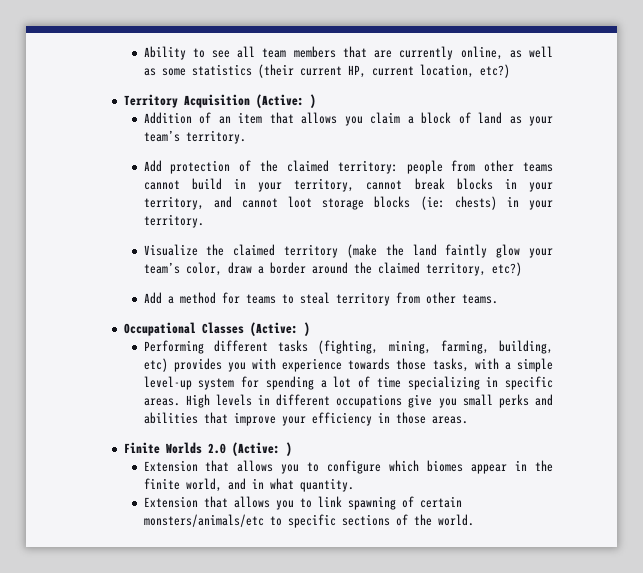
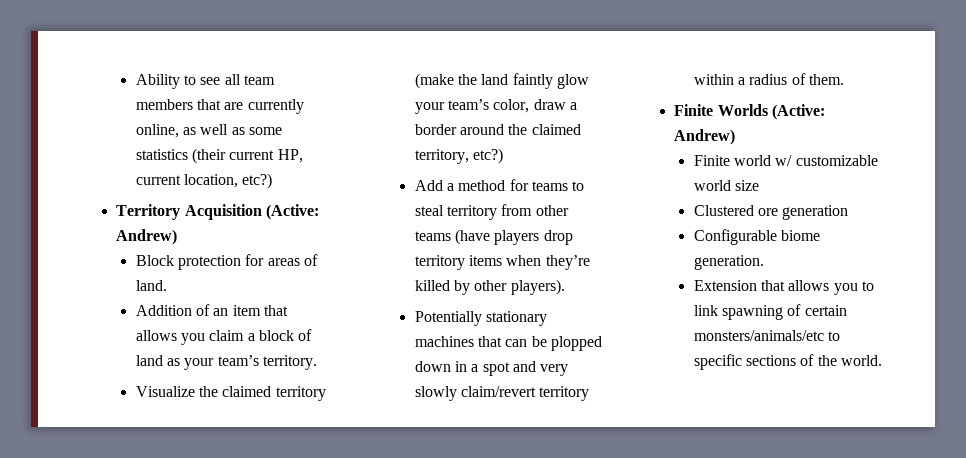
[309,94,316,108] ) -> [116,229,178,245] [135,254,319,270] [135,280,167,291] Andrew) // Block protection for areas of land.
[143,160,554,174] [143,178,553,192] [143,196,553,210] [143,214,204,228] // Add protection of the claimed territory: people from other teams cannot build in your territory, cannot break blocks in your territory, and cannot loot storage blocks (ie: chests) in your territory. -> (318, 362) none
[461,294,498,304] [123,322,310,336] [143,340,553,354] [143,358,554,372] [143,376,553,390] [143,394,554,408] [143,412,468,426] [123,442,292,456] [143,460,553,474] [143,478,354,492] teams. // Occupational Classes (Active: ) // Performing different tasks (fighting, mining, farming, building, etc) provides you with experience towards those tasks, with a simple level-up system for spending a lot of time specializing in specific areas. High levels in different occupations give you small perks and abilities that improve your efficiency in those areas. // Finite Worlds 2.0 (Active: ) // Extension that allows you to configure which biomes appear in the finite world, and in what quantity. -> [414,229,573,245] [414,255,590,270] [414,279,565,295] [414,311,548,326] [414,336,603,351] [414,361,569,376] [414,386,590,401] [693,73,845,85] [674,104,825,120] [674,129,736,145] [693,155,878,166] [693,180,760,191] [693,205,849,220] [693,229,821,245] [693,255,764,270] teams (have players drop territory items when they’re killed by other players). // Potentially stationary machines that can be plopped down in a spot and very slowly claim/revert territory within a radius of them. // Finite Worlds (Active: Andrew) // Finite world w/ customizable world size // Clustered ore generation // Configurable biome generation.

